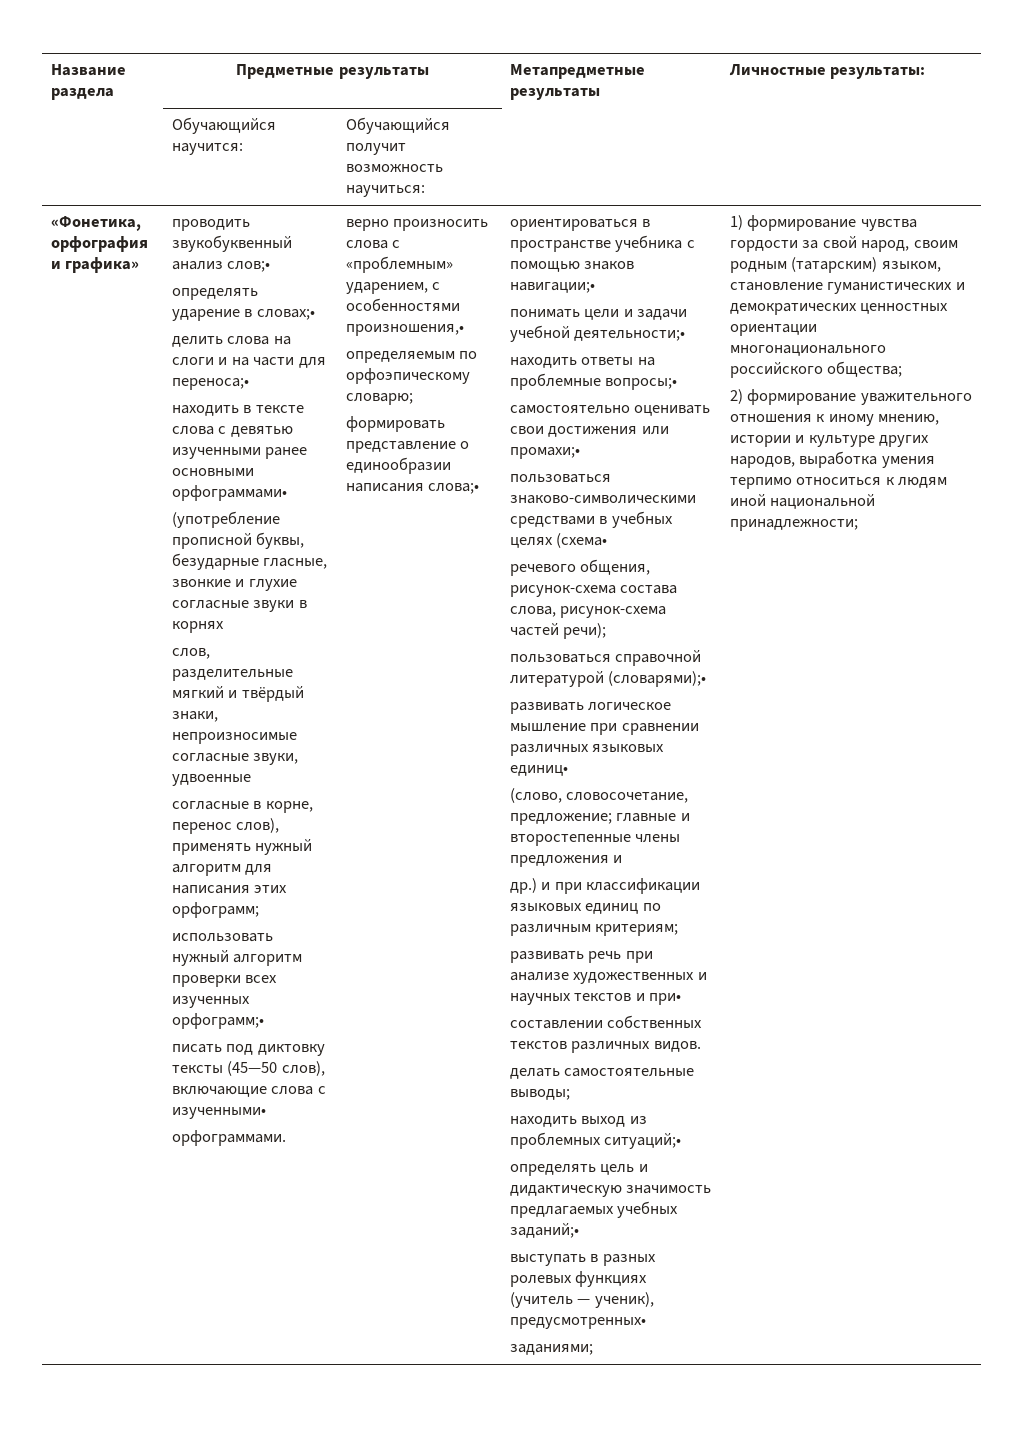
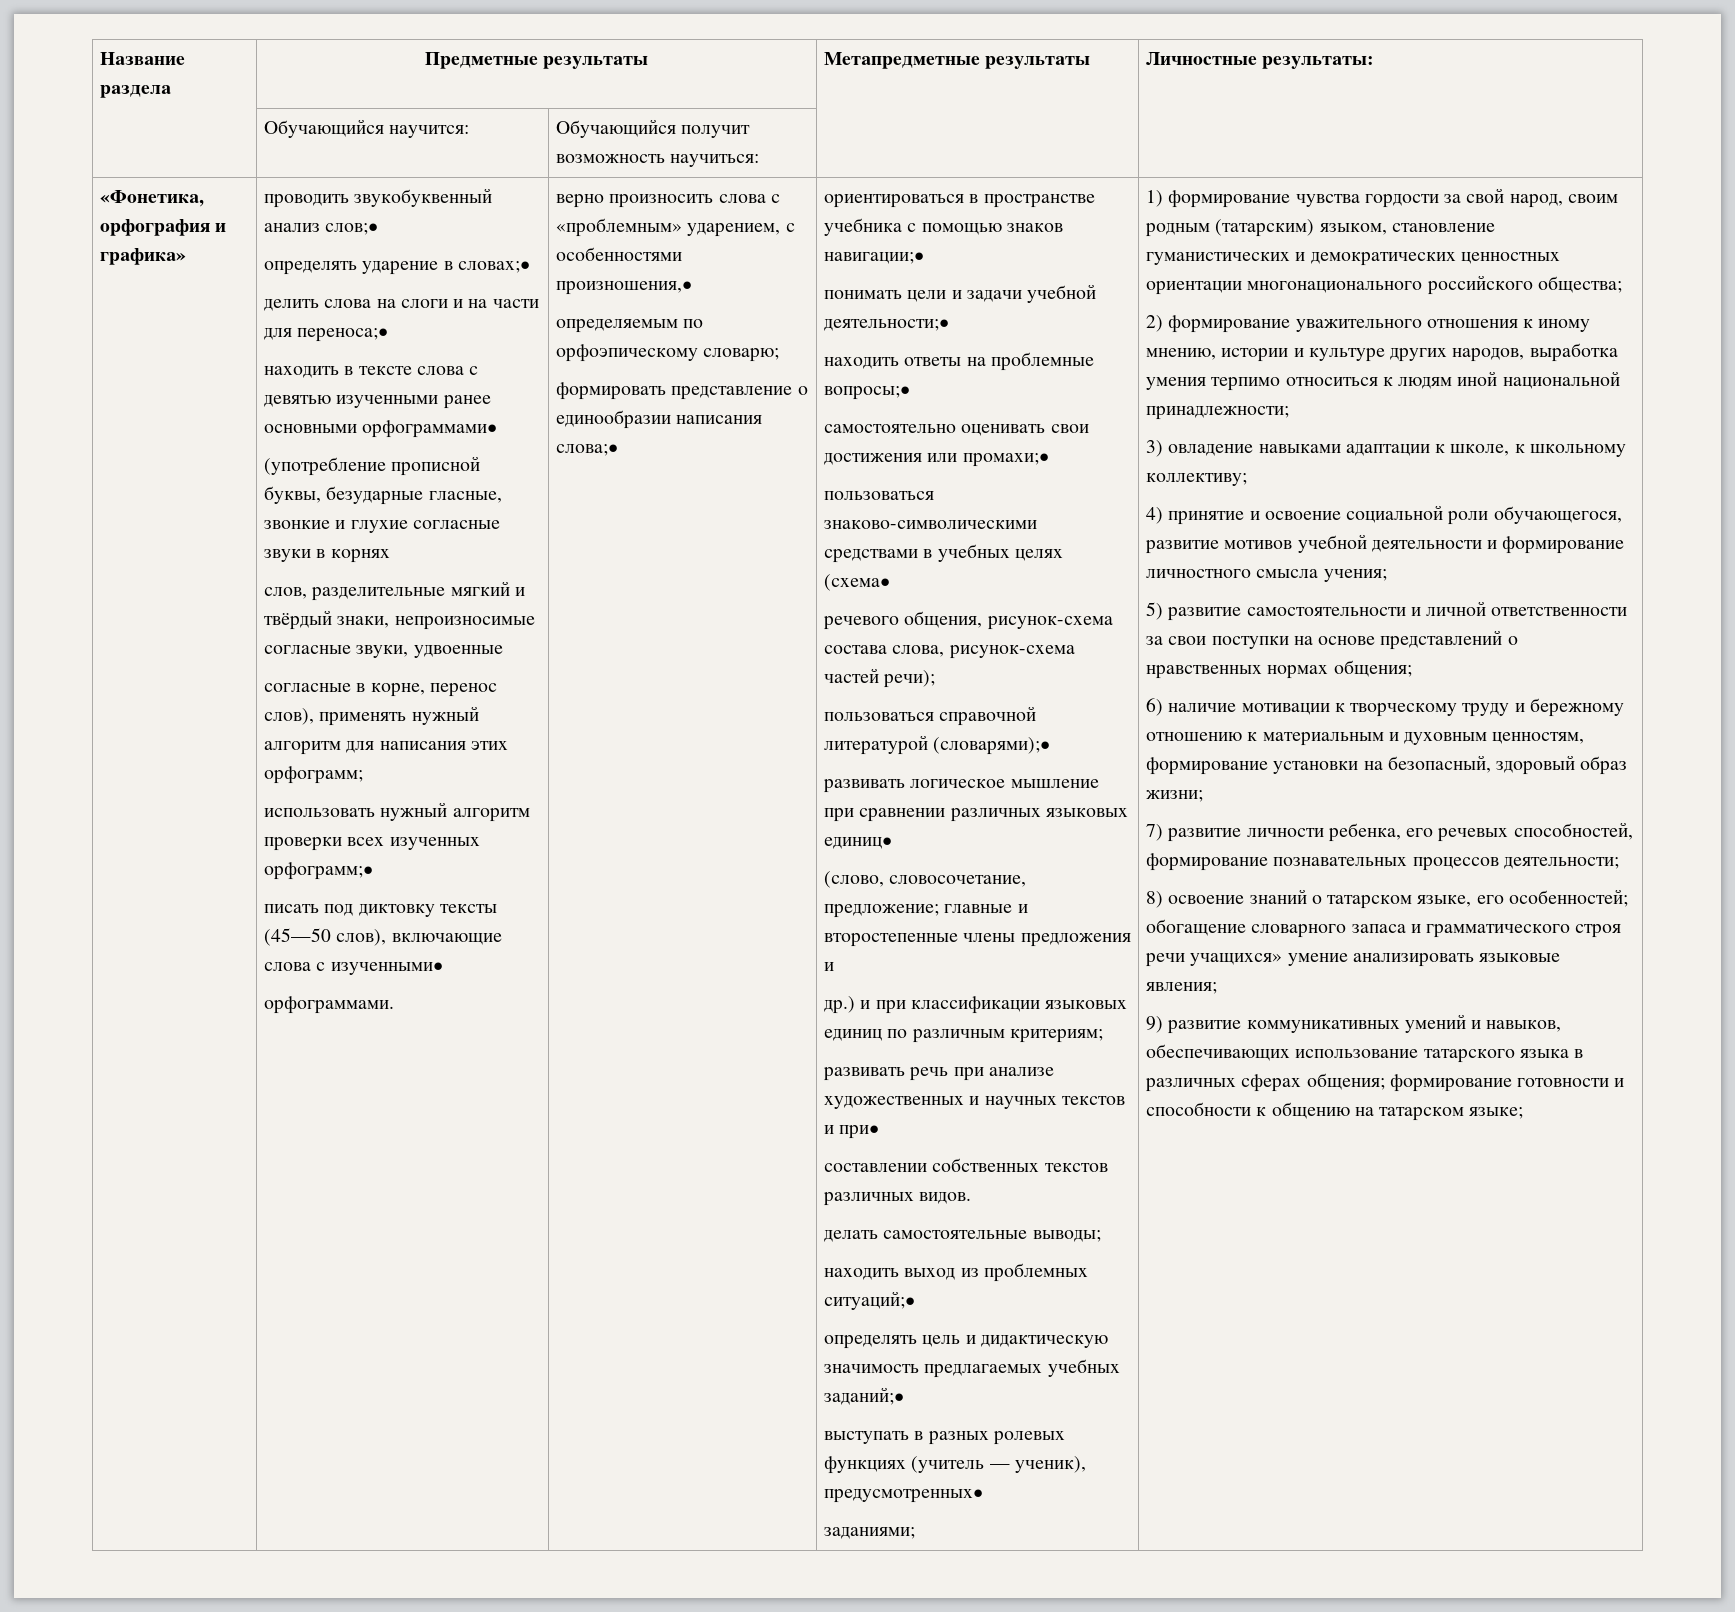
(858, 525) none -> [1146,440,1626,457] [1146,473,1248,486] [1146,505,1622,525] [1145,534,1625,554] [1146,569,1387,582] [1146,601,1628,621] [1146,630,1518,650] [1146,660,1412,679] [1146,698,1624,717] [1146,732,1585,746] [1146,755,1628,775] [1146,790,1204,802] [1146,822,1633,842] [1146,853,1619,871] [1146,889,1628,909] [1146,919,1622,938] [1145,953,1561,967] [1146,982,1218,994] [1146,1014,1562,1034] [1146,1044,1584,1063] [1145,1073,1625,1092] [1146,1102,1524,1121] // 3) овладение навыками адаптации к школе, к школьному коллективу; // 4) принятие и освоение социальной роли обучающегося, развитие мотивов учебной деятельности и формирование личностного смысла учения; // 5) развитие самостоятельности и личной ответственности за свои поступки на основе представлений о нравственных нормах общения; // 6) наличие мотивации к творческому труду и бережному отношению к материальным и духовным ценностям, формирование установки на безопасный, здоровый образ жизни; // 7) развитие личности ребенка, его речевых способностей, формирование познавательных процессов деятельности; // 8) освоение знаний о татарском языке, его особенностей; обогащение словарного запаса и грамматического строя речи учащихся» умение анализировать языковые явления; // 9) развитие коммуникативных умений и навыков, обеспечивающих использование татарского языка в различных сферах общения; формирование готовности и способности к общению на татарском языке;

